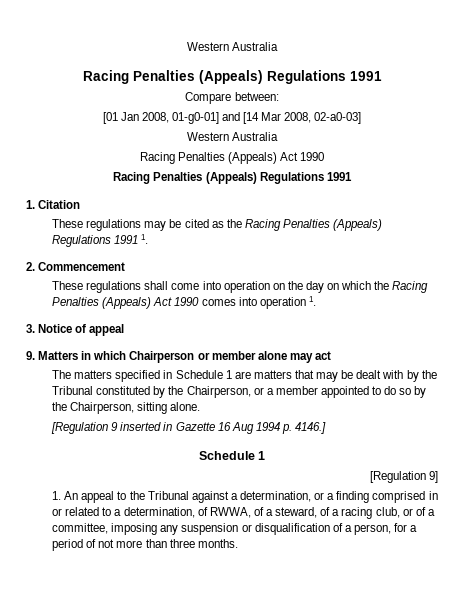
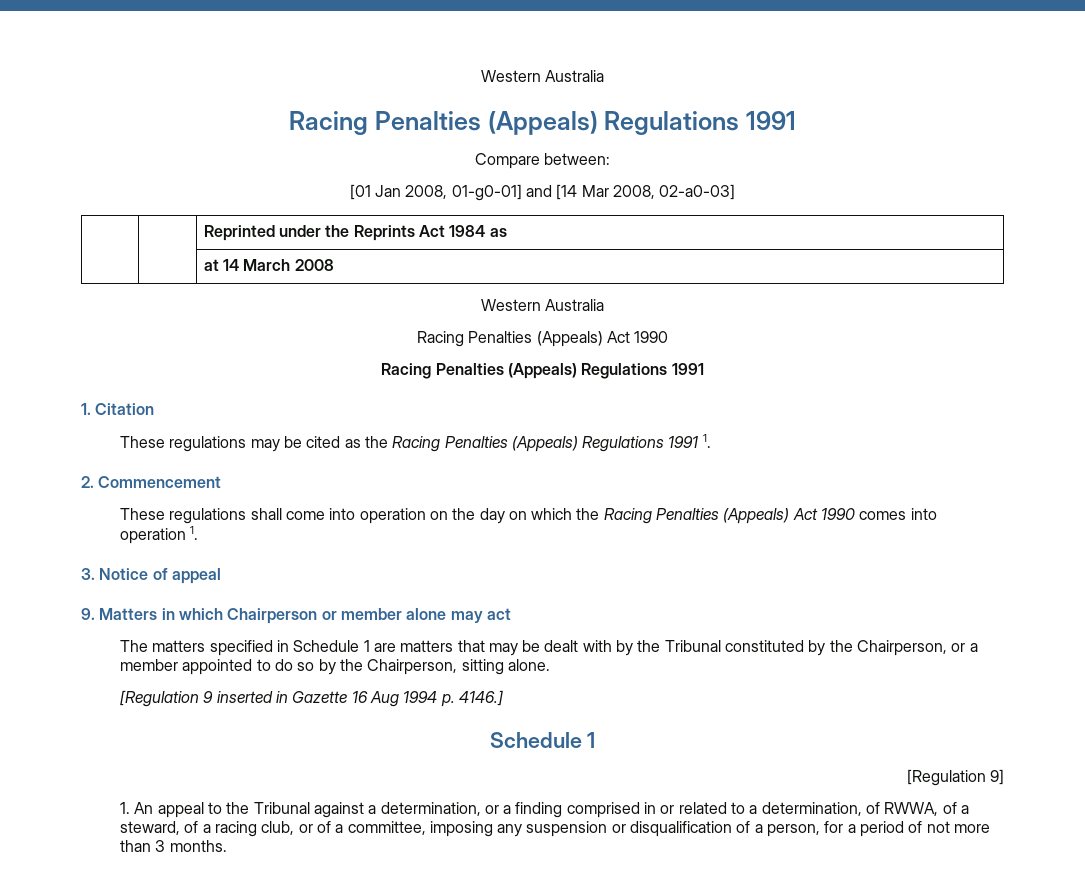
(362, 118) none -> [203,225,507,241] [203,259,334,271] // | | Reprinted under the Reprints Act 1984 as // | | at 14 March 2008
[169,539,195,548] three -> [155,840,166,852] 3

